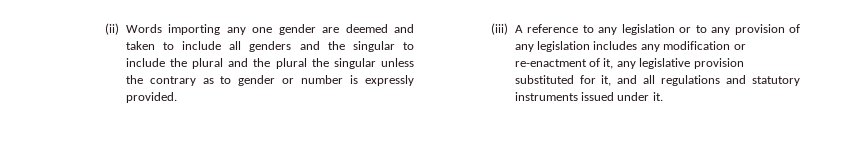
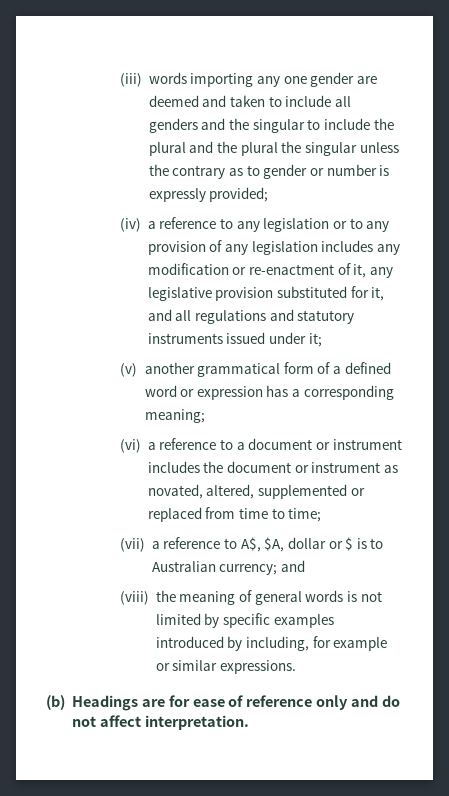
[105,23,162,35] (ii) Words -> [119,72,187,87] (iii) words
[125,92,177,103] [491,23,523,35] provided. // (iii) A -> [209,187,269,202] [119,218,156,232] provided; // (iv) a
[652,92,663,101] it. -> [308,333,322,347] [119,362,391,377] [144,385,394,400] [144,409,205,423] [119,438,402,453] [147,461,398,473] [147,484,365,499] [147,507,322,522] [119,537,384,552] [151,560,305,575] [119,590,382,605] [155,613,334,628] [155,636,388,651] [155,660,296,674] [46,695,401,711] [71,715,249,730] it; // (v) another grammatical form of a defined word or expression has a corresponding meaning; // (vi) a reference to a document or instrument includes the document or instrument as novated, altered, supplemented or replaced from time to time; // (vii) a reference to A$, $A, dollar or $ is to Australian currency; and // (viii) the meaning of general words is not limited by specific examples introduced by including, for example or similar expressions. // (b) Headings are for ease of reference only and do not affect interpretation.

